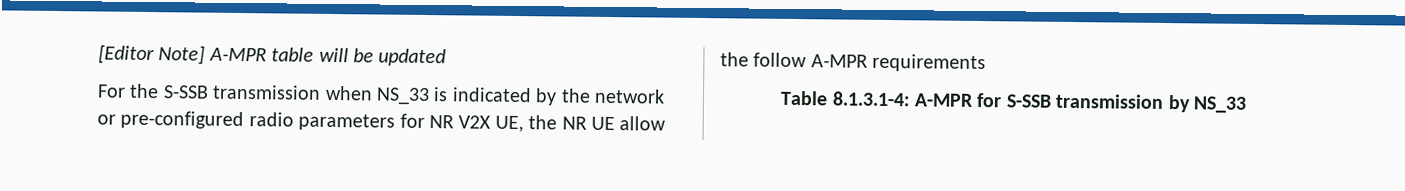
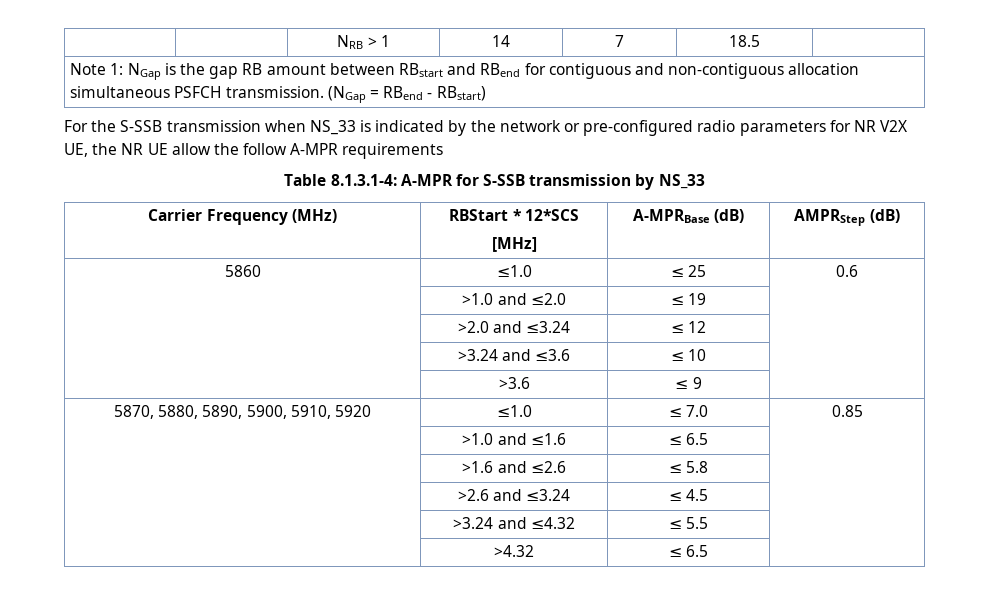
[98,44,447,67] [Editor Note] A-MPR table will be updated -> [337,35,390,49] [492,35,510,47] [615,35,624,47] [729,35,760,47] [70,63,860,80] [70,86,486,103] | | NRB > 1 | 14 | 7 | 18.5 | // Note 1: NGap is the gap RB amount between RBstart and RBend for contiguous and non-contiguous allocation simultaneous PSFCH transmission. (NGap = RBend - RBstart)
(1247, 104) none -> [148,209,337,225] [449,209,579,221] [491,237,537,252] [632,209,745,223] [794,209,900,226] [224,265,261,277] [496,265,532,277] [670,265,707,277] [836,265,858,277] [462,293,566,305] [670,293,707,305] [457,321,571,333] [670,321,707,333] [457,349,571,361] [670,349,707,361] [498,377,530,389] [675,377,702,389] [114,405,371,419] [496,405,532,417] [668,405,709,417] [831,405,863,417] [462,433,566,445] [668,433,709,445] [462,461,566,473] [668,461,709,473] [457,489,571,501] [668,489,709,501] [453,517,575,529] [668,517,709,529] [494,545,534,557] [668,545,709,557] // Carrier Frequency (MHz) | RBStart * 12*SCS // [MHz] | A-MPRBase (dB) | AMPRStep (dB) // 5860 | ≤1.0 | ≤ 25 | 0.6 // | >1.0 and ≤2.0 | ≤ 19 | // | >2.0 and ≤3.24 | ≤ 12 | // | >3.24 and ≤3.6 | ≤ 10 | // | >3.6 | ≤ 9 | // 5870, 5880, 5890, 5900, 5910, 5920 | ≤1.0 | ≤ 7.0 | 0.85 // | >1.0 and ≤1.6 | ≤ 6.5 | // | >1.6 and ≤2.6 | ≤ 5.8 | // | >2.6 and ≤3.24 | ≤ 4.5 | // | >3.24 and ≤4.32 | ≤ 5.5 | // | >4.32 | ≤ 6.5 |

